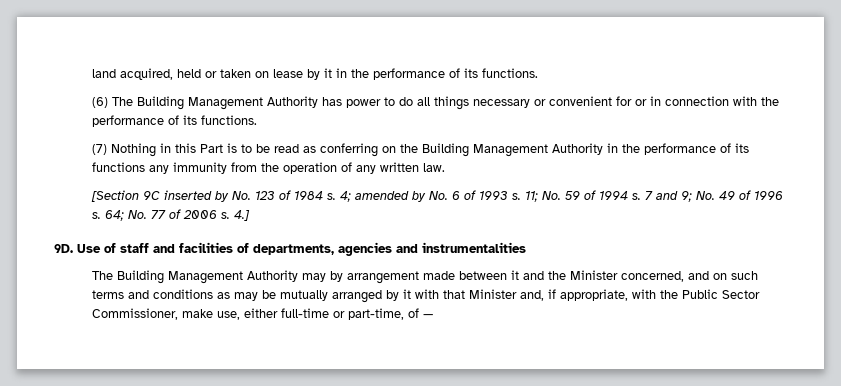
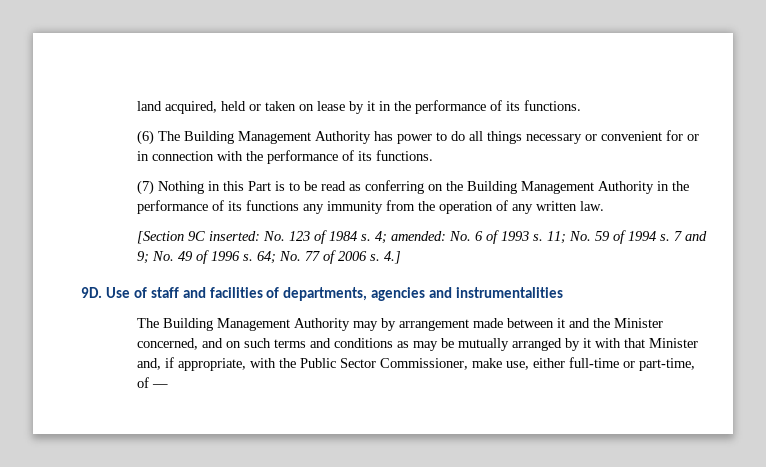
[163,190,229,202] inserted by -> [208,231,260,241] inserted:
[354,191,426,202] amended by -> [390,231,446,241] amended:

